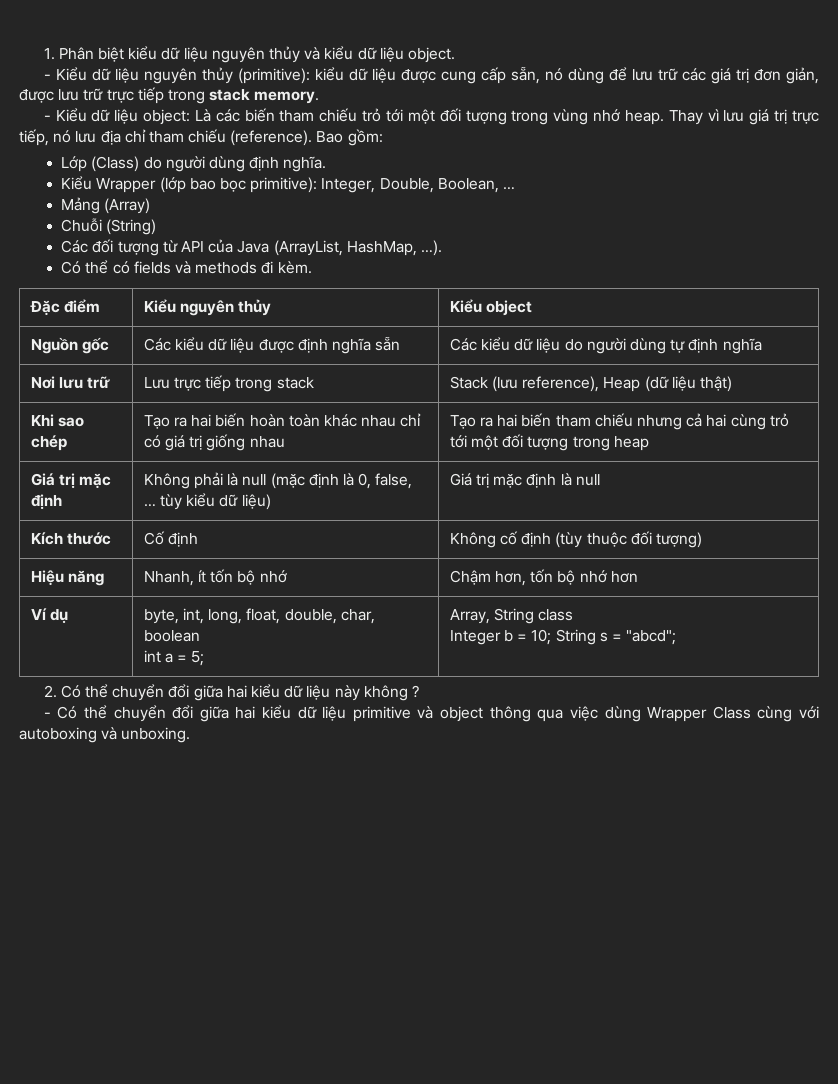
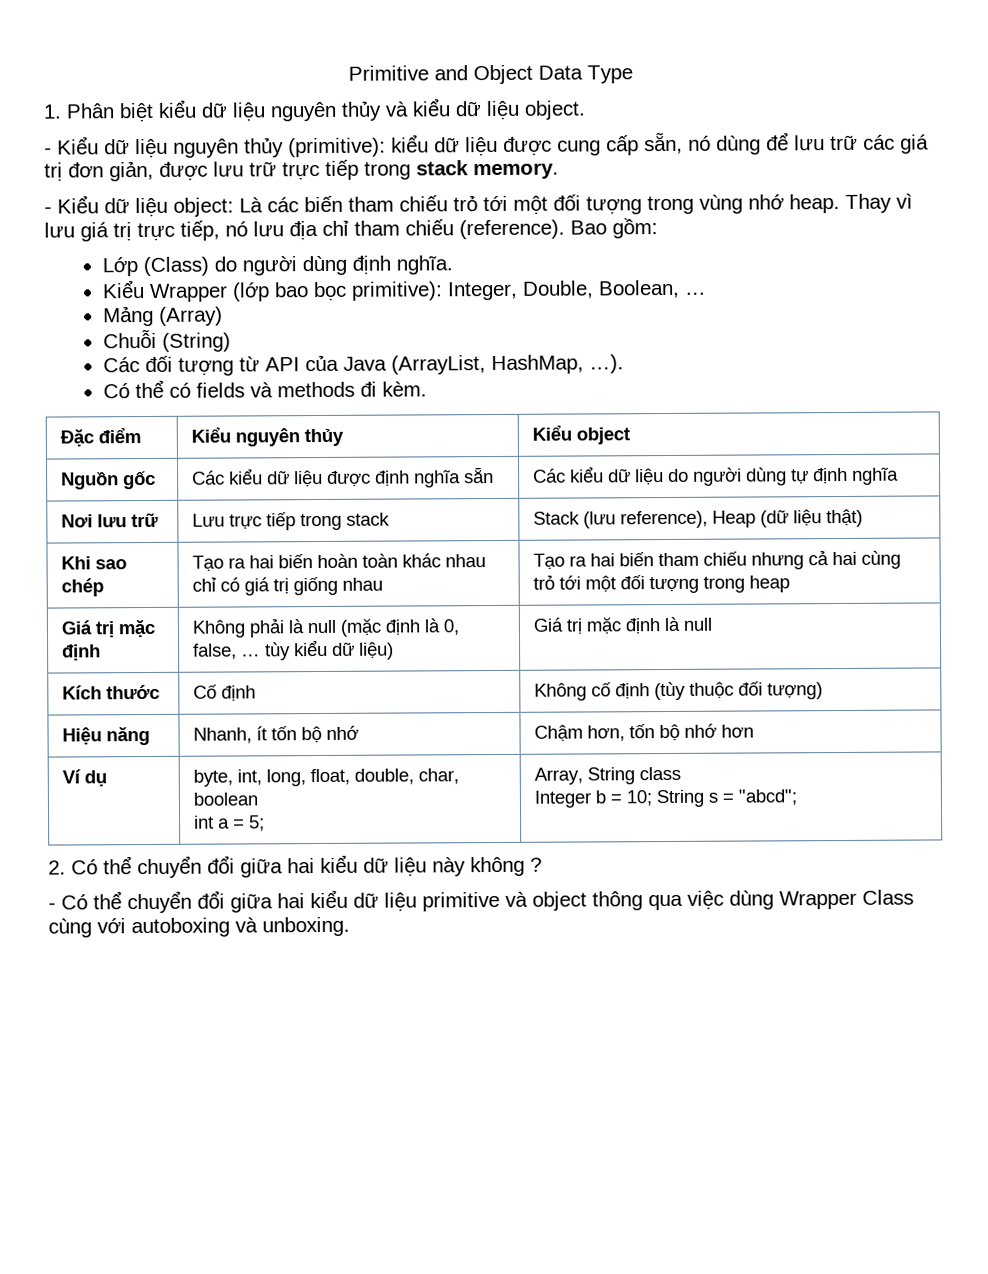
(43, 54) none -> [348,64,633,85] Primitive and Object Data Type //

